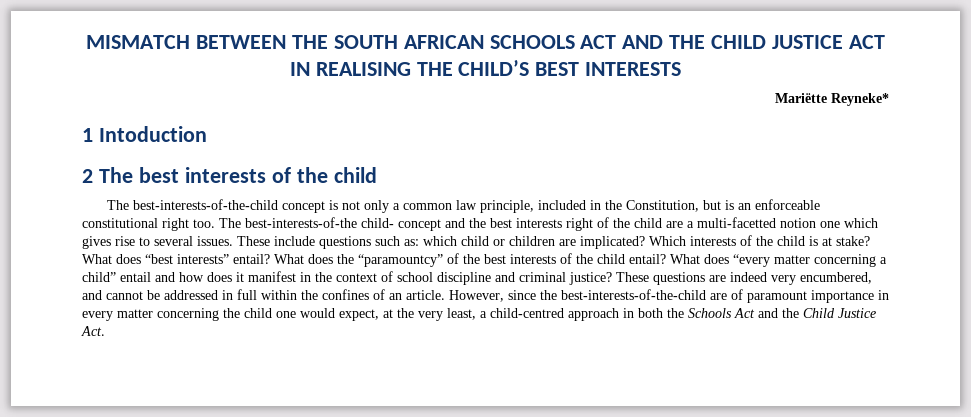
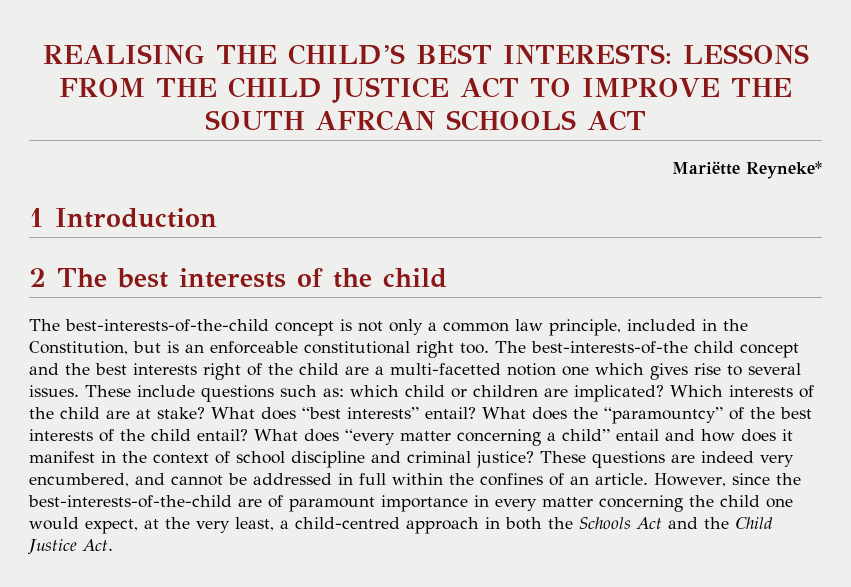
[85,35,886,49] [289,60,682,76] MISMATCH BETWEEN THE SOUTH AFRICAN SCHOOLS ACT AND THE CHILD JUSTICE ACT IN REALISING THE CHILD’S BEST INTERESTS -> [42,44,809,65] [59,77,792,103] [205,110,646,131] REALISING THE CHILD’S BEST INTERESTS: LESSONS FROM THE CHILD JUSTICE ACT TO IMPROVE THE SOUTH AFRCAN SCHOOLS ACT
[98,126,207,142] Intoduction -> [55,208,217,228] Introduction
[361,218,394,228] child- -> [694,341,734,353] child
[809,236,818,246] is -> [106,410,130,419] are

